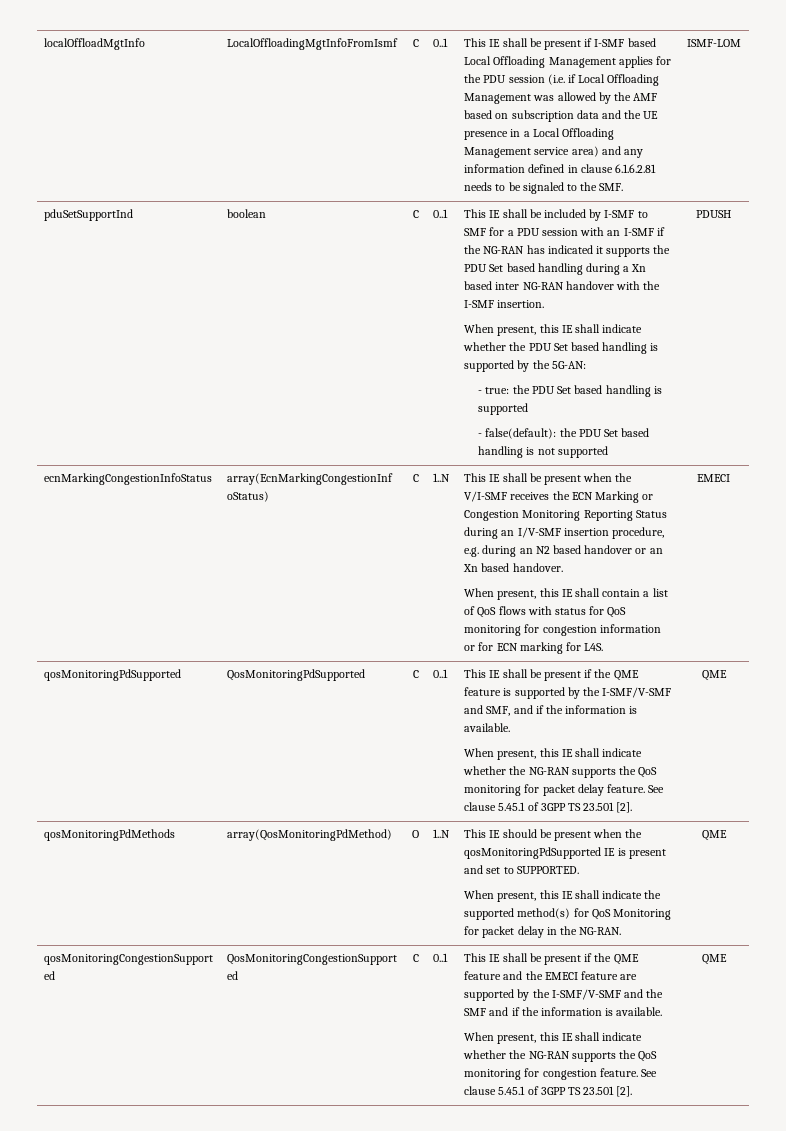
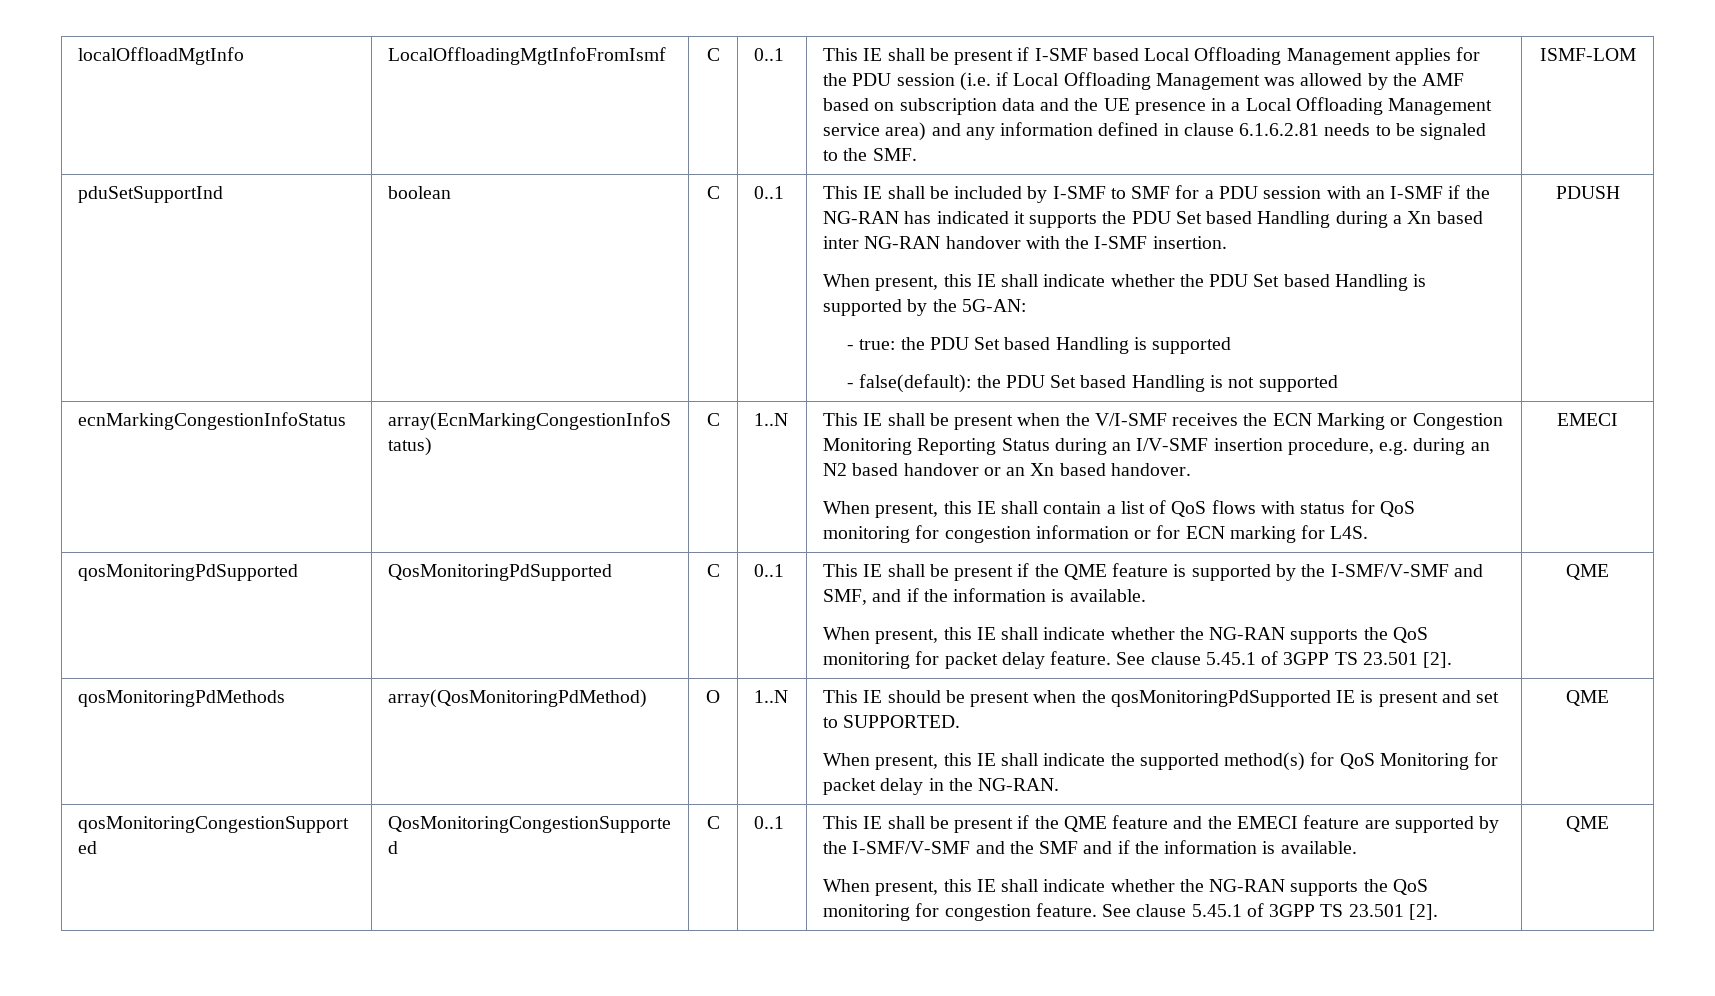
[537,263,583,275] handling -> [1257,211,1331,228] Handling
[602,342,648,354] handling -> [1335,274,1409,291] Handling
[605,385,651,397] handling -> [1055,337,1129,354] Handling
[478,446,524,458] handling -> [1131,375,1205,392] Handling

